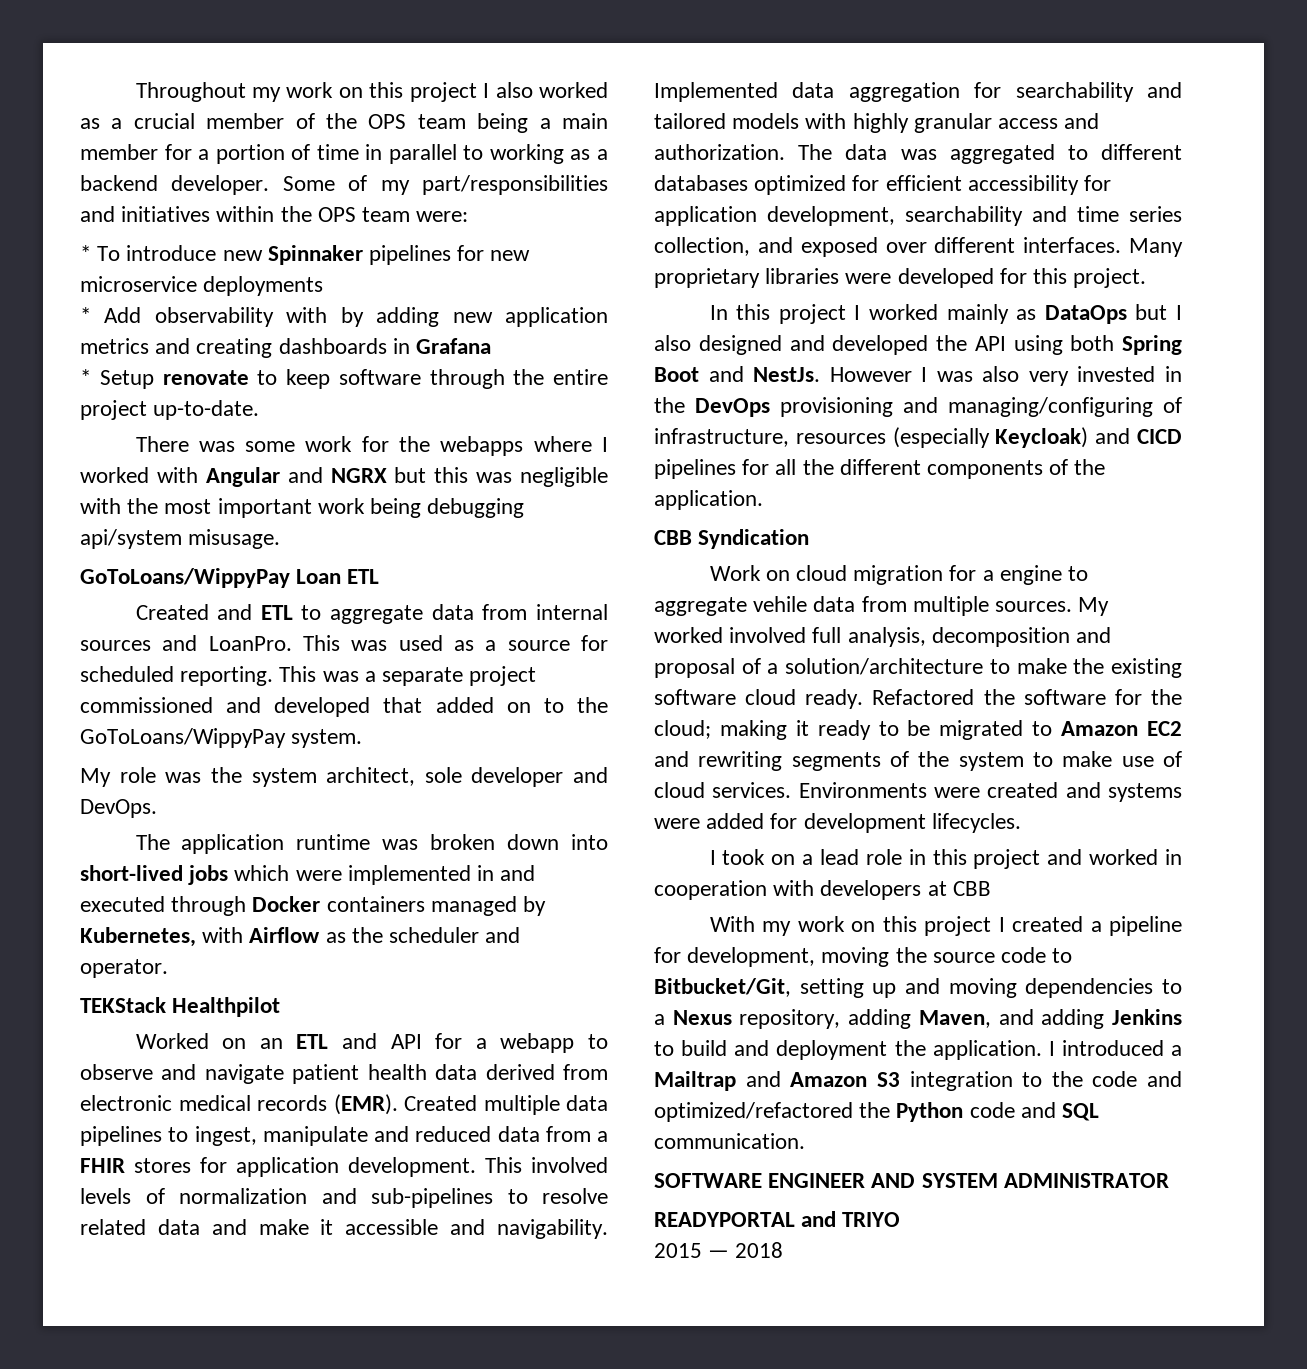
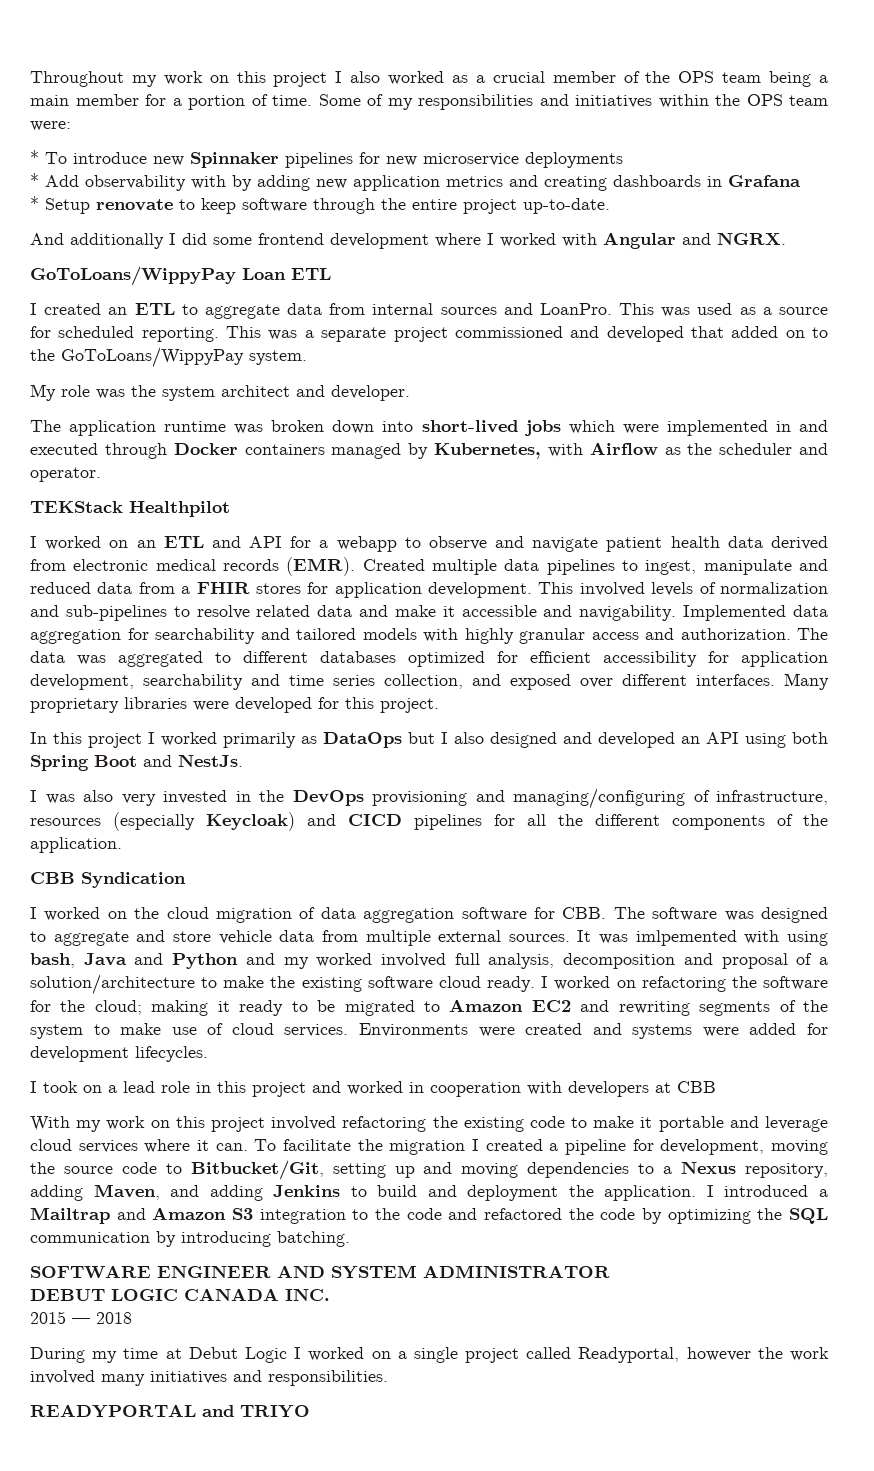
[316,144,608,164] [80,175,270,195] time in parallel to working as a backend developer. -> [272,95,312,106] time.
[421,175,608,195] part/responsibilities -> [418,94,533,110] responsibilities
[135,436,524,456] There was some work for the webapps -> [30,233,429,249] And additionally I did some frontend development
[330,467,608,487] [80,498,525,518] [80,529,281,549] NGRX but this was negligible with the most important work being debugging api/system misusage. -> [717,232,786,245] NGRX.
[135,604,253,620] Created and -> [30,303,128,315] I created an
[326,767,608,787] [80,799,157,818] architect, sole developer and DevOps. -> [221,385,410,401] architect and developer.
[135,1033,209,1049] Worked -> [30,536,102,550] I worked
[946,304,1009,324] mainly -> [223,732,296,748] primarily
[936,335,967,351] the -> [681,736,700,744] an
[829,367,912,382] However -> (243, 760) //
[709,565,1088,585] [654,596,1110,616] Work on cloud migration for a engine to aggregate vehile data from multiple sources. My -> [30,907,828,923] [30,930,828,946] [30,953,309,969] I worked on the cloud migration of data aggregation software for CBB. The software was designed to aggregate and store vehicle data from multiple external sources. It was imlpemented with using bash, Java and Python and my
[872,689,975,705] Refactored -> [541,976,726,992] I worked on refactoring
(992, 926) none -> [271,1116,828,1132] [30,1139,466,1155] involved refactoring the existing code to make it portable and leverage cloud services where it can. To facilitate the migration
[654,1102,1100,1122] [654,1133,805,1149] optimized/refactored the Python code and SQL communication. -> [484,1208,828,1224] [30,1231,350,1247] refactored the code by optimizing the SQL communication by introducing batching.
[654,1211,901,1227] READYPORTAL and TRIYO -> [30,1288,330,1301] DEBUT LOGIC CANADA INC.
(784, 1250) none -> [30,1347,829,1363] [30,1370,388,1386] [30,1404,310,1418] // During my time at Debut Logic I worked on a single project called Readyportal, however the work involved many initiatives and responsibilities. // READYPORTAL and TRIYO

